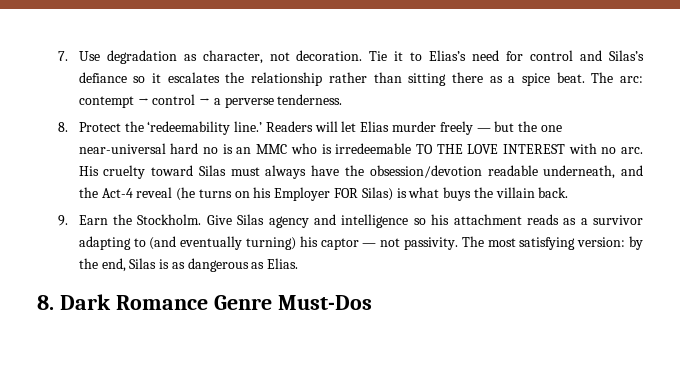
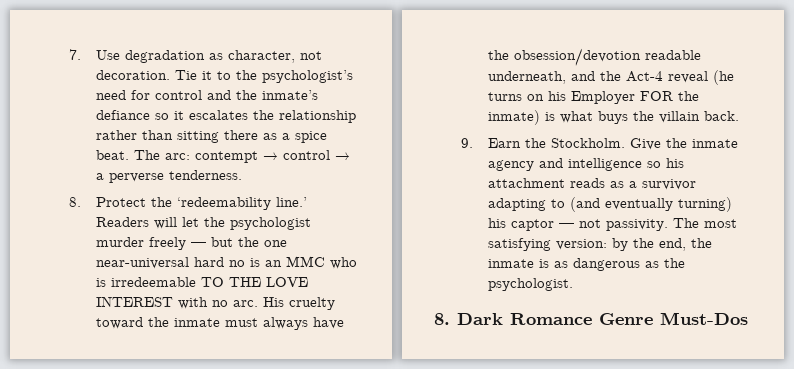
[429,50,467,61] Elias’s -> [236,70,354,83] the psychologist’s
[608,50,644,61] Silas’s -> [236,90,319,100] the inmate’s
[360,121,390,132] Elias -> [204,217,312,230] the psychologist
[198,165,226,176] Silas -> [148,317,221,327] the inmate
[361,187,393,201] Silas) -> [678,91,700,101] [488,110,541,125] the inmate)
[237,214,265,225] Silas -> [666,138,739,148] the inmate
[129,258,157,269] Silas -> [691,238,713,248] [488,259,535,268] the inmate
[267,258,299,269] Elias. -> [664,258,686,268] [488,278,574,291] the psychologist.

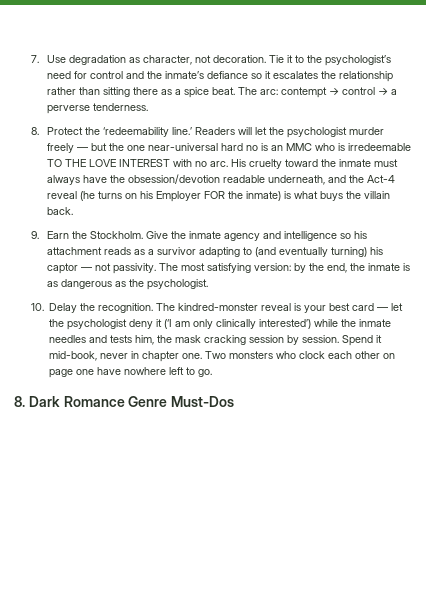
(574, 284) none -> [30,303,404,313] [49,319,392,330] [49,335,383,346] [49,351,396,362] [49,367,213,378] // 10. Delay the recognition. The kindred-monster reveal is your best card — let the psychologist deny it (‘I am only clinically interested’) while the inmate needles and tests him, the mask cracking session by session. Spend it mid-book, never in chapter one. Two monsters who clock each other on page one have nowhere left to go.

